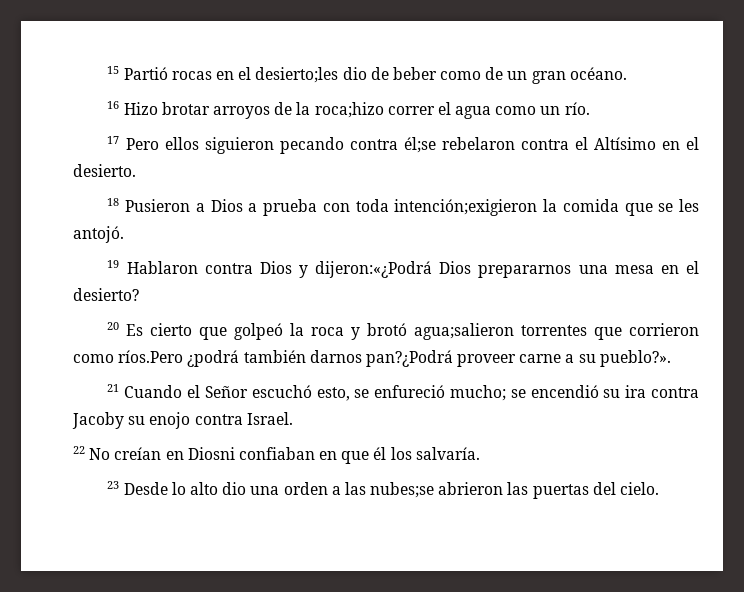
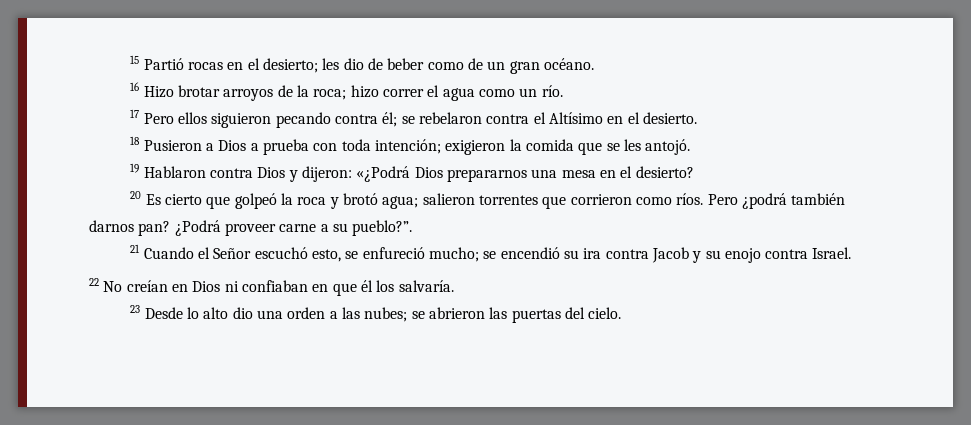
[255,67,339,83] desierto;les -> [263,58,340,73] desierto; les
[314,102,384,118] roca;hizo -> [313,85,379,100] roca; hizo
[403,137,436,153] él;se -> [382,112,415,127] él; se
[394,199,538,216] intención;exigieron -> [374,139,506,155] intención; exigieron
[315,261,433,278] dijeron:«¿Podrá -> [302,166,411,182] dijeron: «¿Podrá
[414,323,515,340] agua;salieron -> [382,193,475,209] agua; salieron
[118,350,184,363] ríos.Pero -> [676,193,738,205] ríos. Pero
[365,350,453,367] pan?¿Podrá -> [138,220,221,236] pan? ¿Podrá
[599,350,671,367] pueblo?». -> [352,220,413,236] pueblo?”.
[72,412,124,429] Jacoby -> [651,247,702,263] Jacob y
[187,447,235,460] Diosni -> [192,281,239,292] Dios ni
[370,482,435,498] nubes;se -> [364,307,425,322] nubes; se

